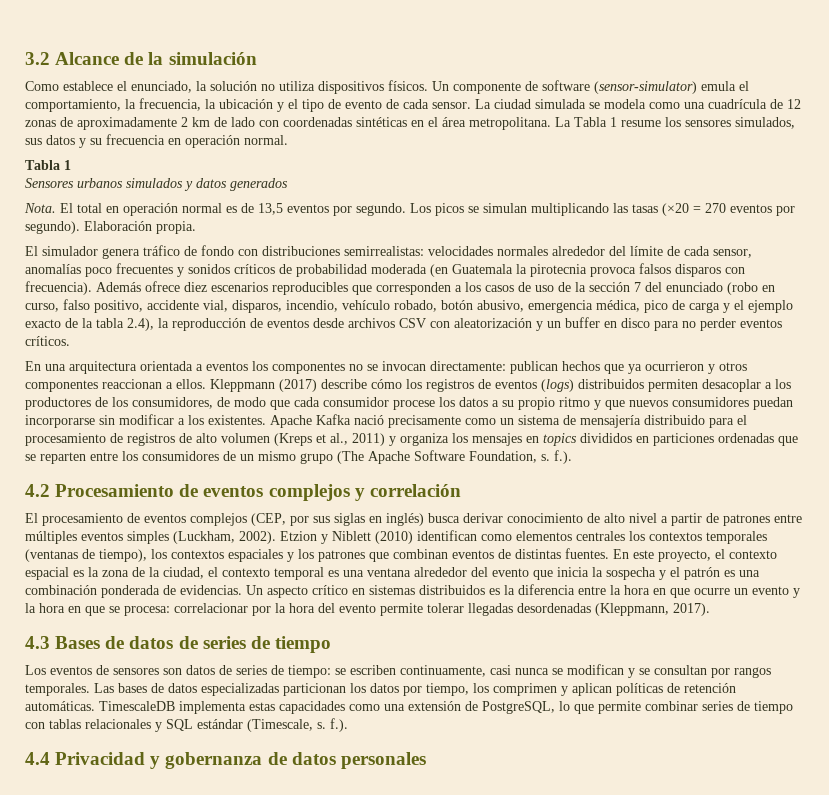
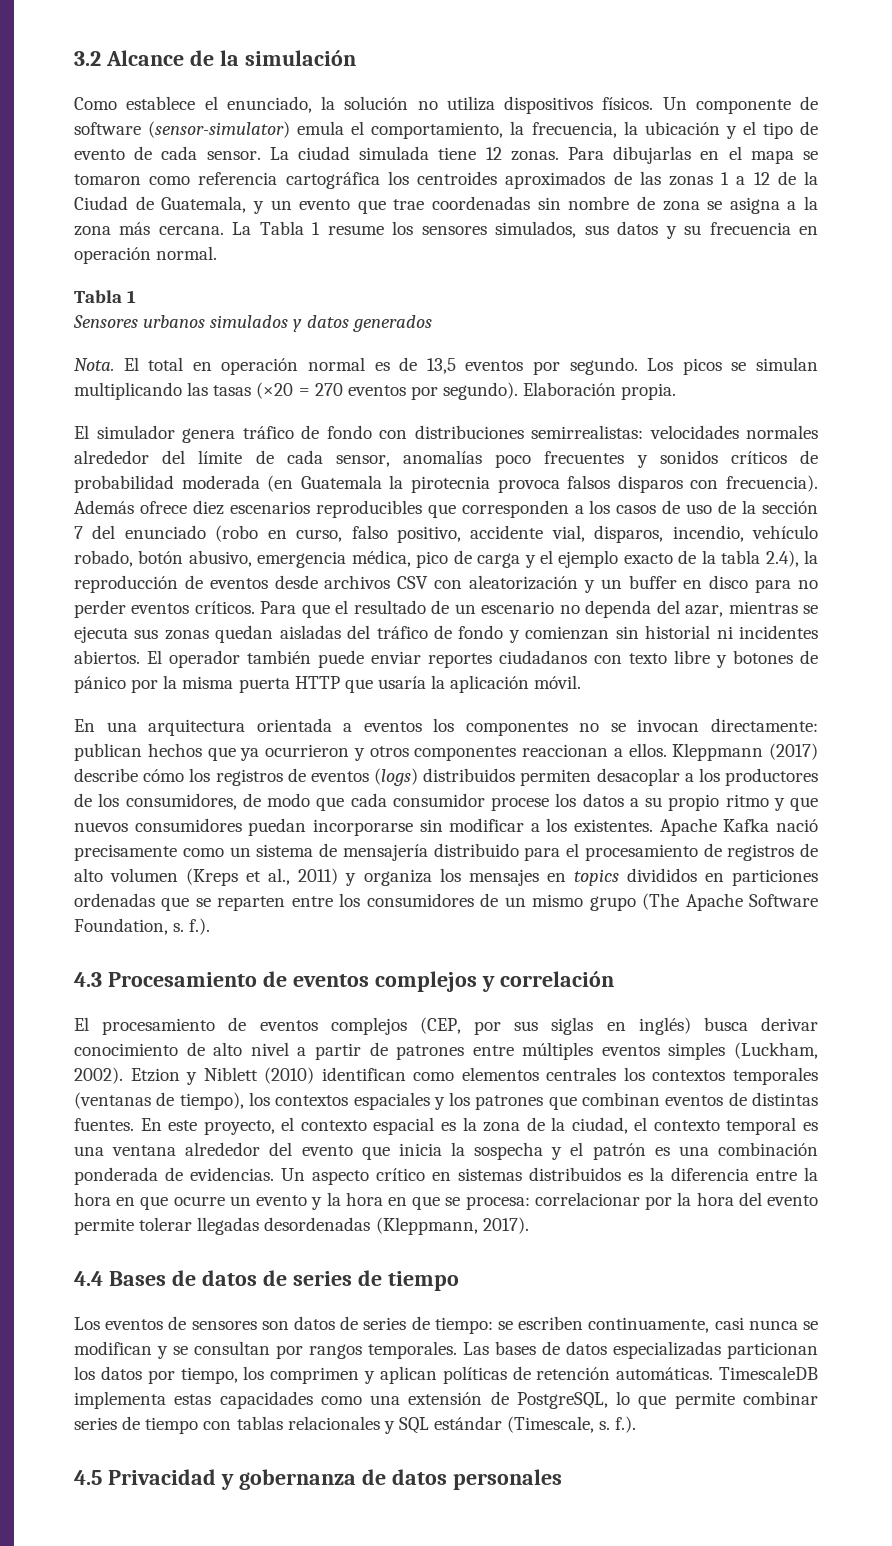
[589,99,801,109] [25,117,551,130] se modela como una cuadrícula de 12 zonas de aproximadamente 2 km de lado con coordenadas sintéticas en el área metropolitana. -> [438,146,819,164] [74,171,818,189] [74,196,818,214] [74,222,224,236] tiene 12 zonas. Para dibujarlas en el mapa se tomaron como referencia cartográfica los centroides aproximados de las zonas 1 a 12 de la Ciudad de Guatemala, y un evento que trae coordenadas sin nombre de zona se asigna a la zona más cercana.
(70, 341) none -> [260,600,818,618] [74,625,819,643] [74,650,818,668] [74,675,582,693] Para que el resultado de un escenario no dependa del azar, mientras se ejecuta sus zonas quedan aisladas del tráfico de fondo y comienzan sin historial ni incidentes abiertos. El operador también puede enviar reportes ciudadanos con texto libre y botones de pánico por la misma puerta HTTP que usaría la aplicación móvil.
[25,484,50,497] 4.2 -> [74,972,102,987] 4.3
[25,636,50,649] 4.3 -> [74,1271,103,1286] 4.4
[25,752,50,765] 4.4 -> [74,1470,102,1485] 4.5

